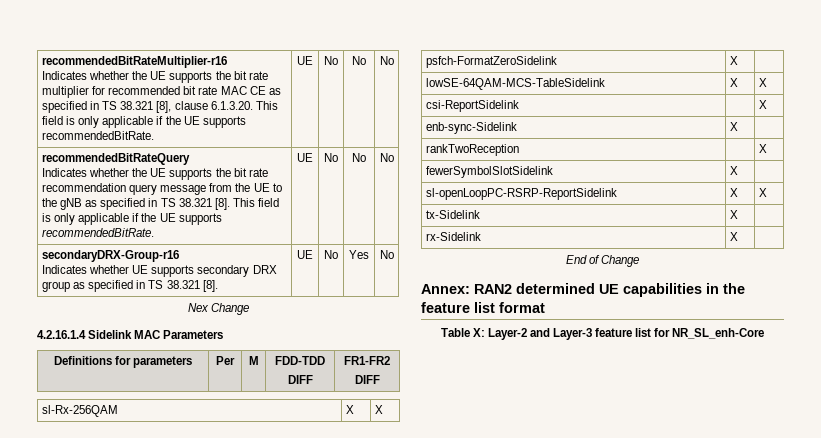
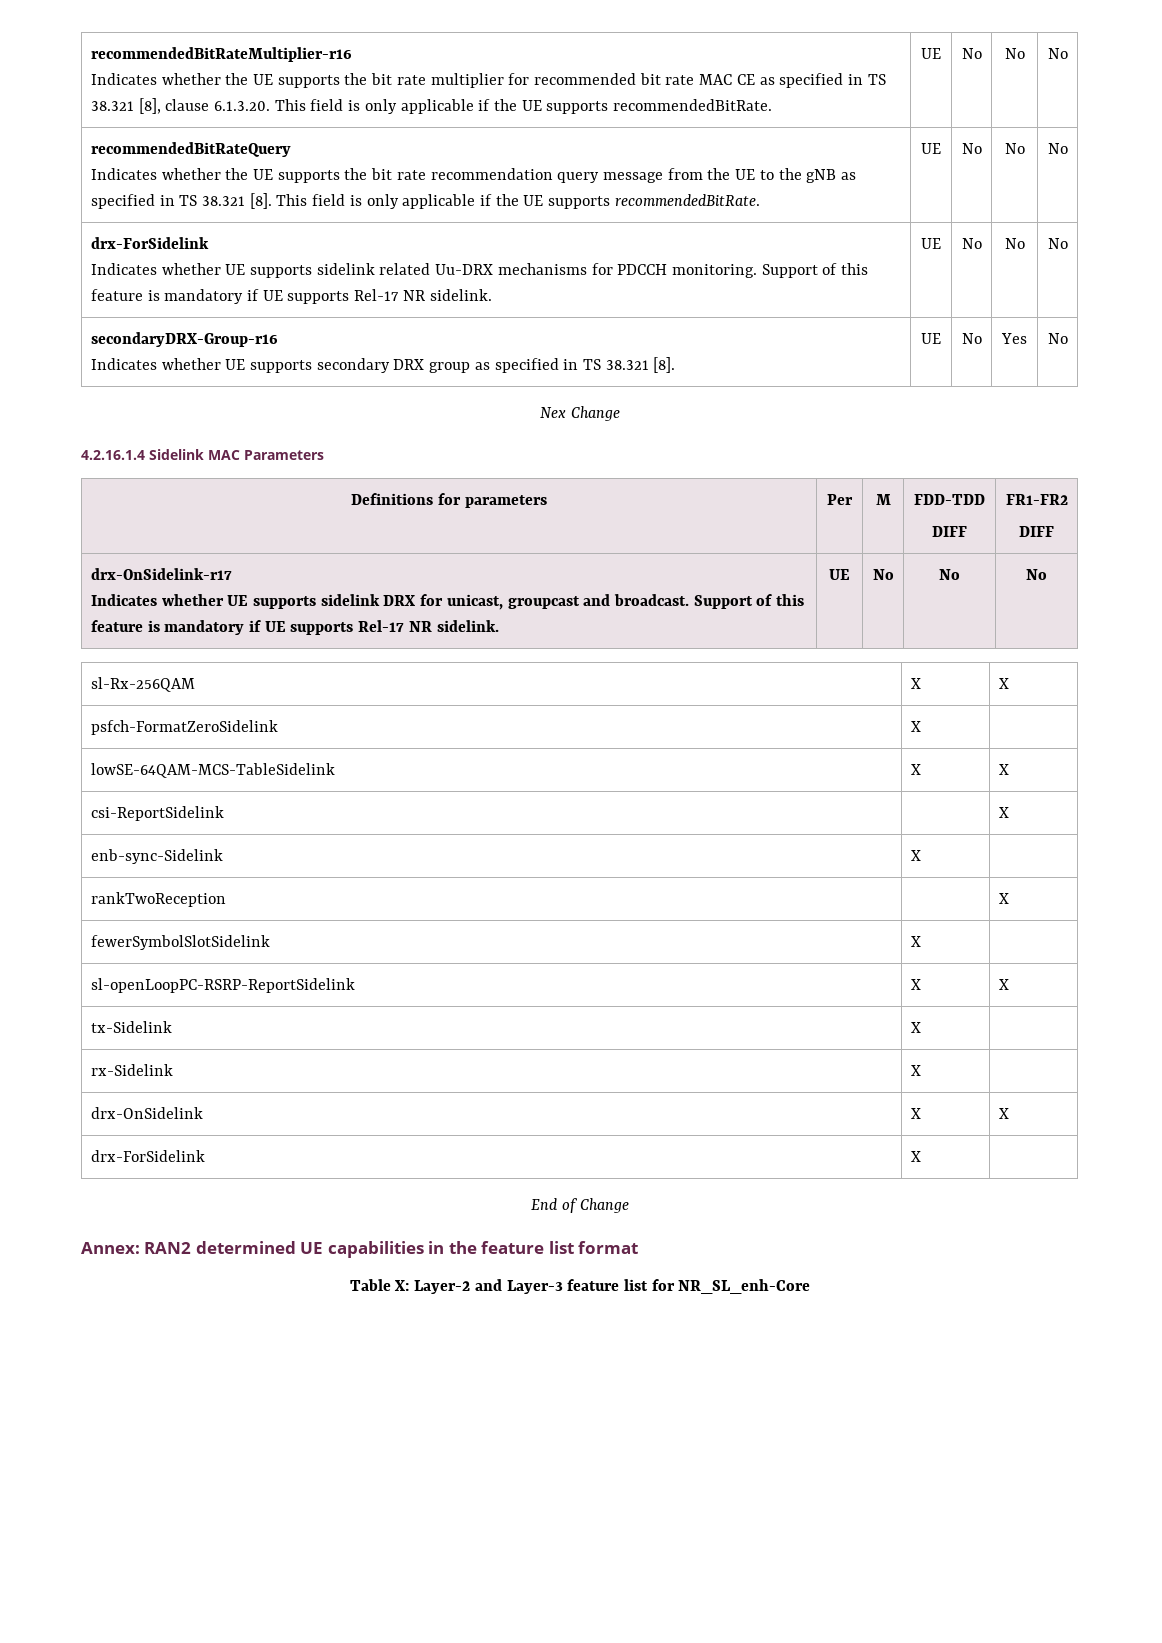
(394, 157) none -> [90,237,209,249] [90,263,869,278] [90,289,492,304] [921,238,941,249] [961,238,982,249] [1004,238,1025,249] [1047,238,1068,249] // drx-ForSidelink // Indicates whether UE supports sidelink related Uu-DRX mechanisms for PDCCH monitoring. Support of this feature is mandatory if UE supports Rel-17 NR sidelink. | UE | No | No | No
(380, 379) none -> [90,568,232,580] [90,594,805,610] [90,620,499,635] [829,569,850,580] [872,569,894,580] [939,569,960,580] [1026,569,1047,580] // drx-OnSidelink-r17 // Indicates whether UE supports sidelink DRX for unicast, groupcast and broadcast. Support of this feature is mandatory if UE supports Rel-17 NR sidelink. | UE | No | No | No
(738, 236) none -> [90,1107,203,1119] [910,1108,921,1119] [998,1108,1009,1119] [90,1150,205,1162] [910,1151,921,1162] // drx-OnSidelink | X | X // drx-ForSidelink | X |

